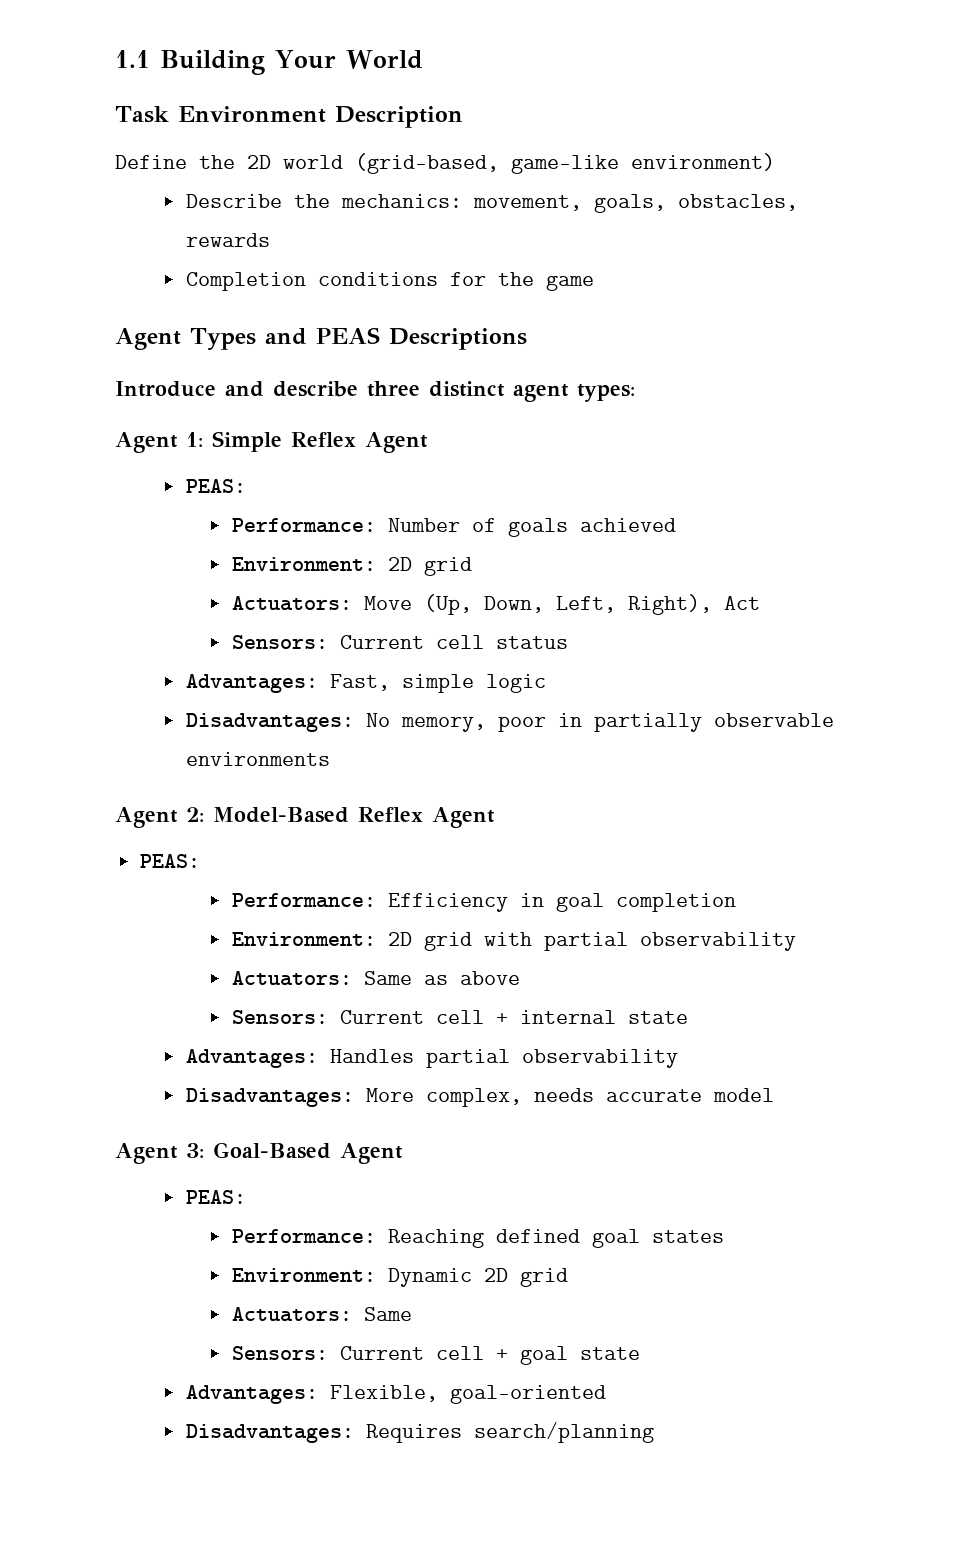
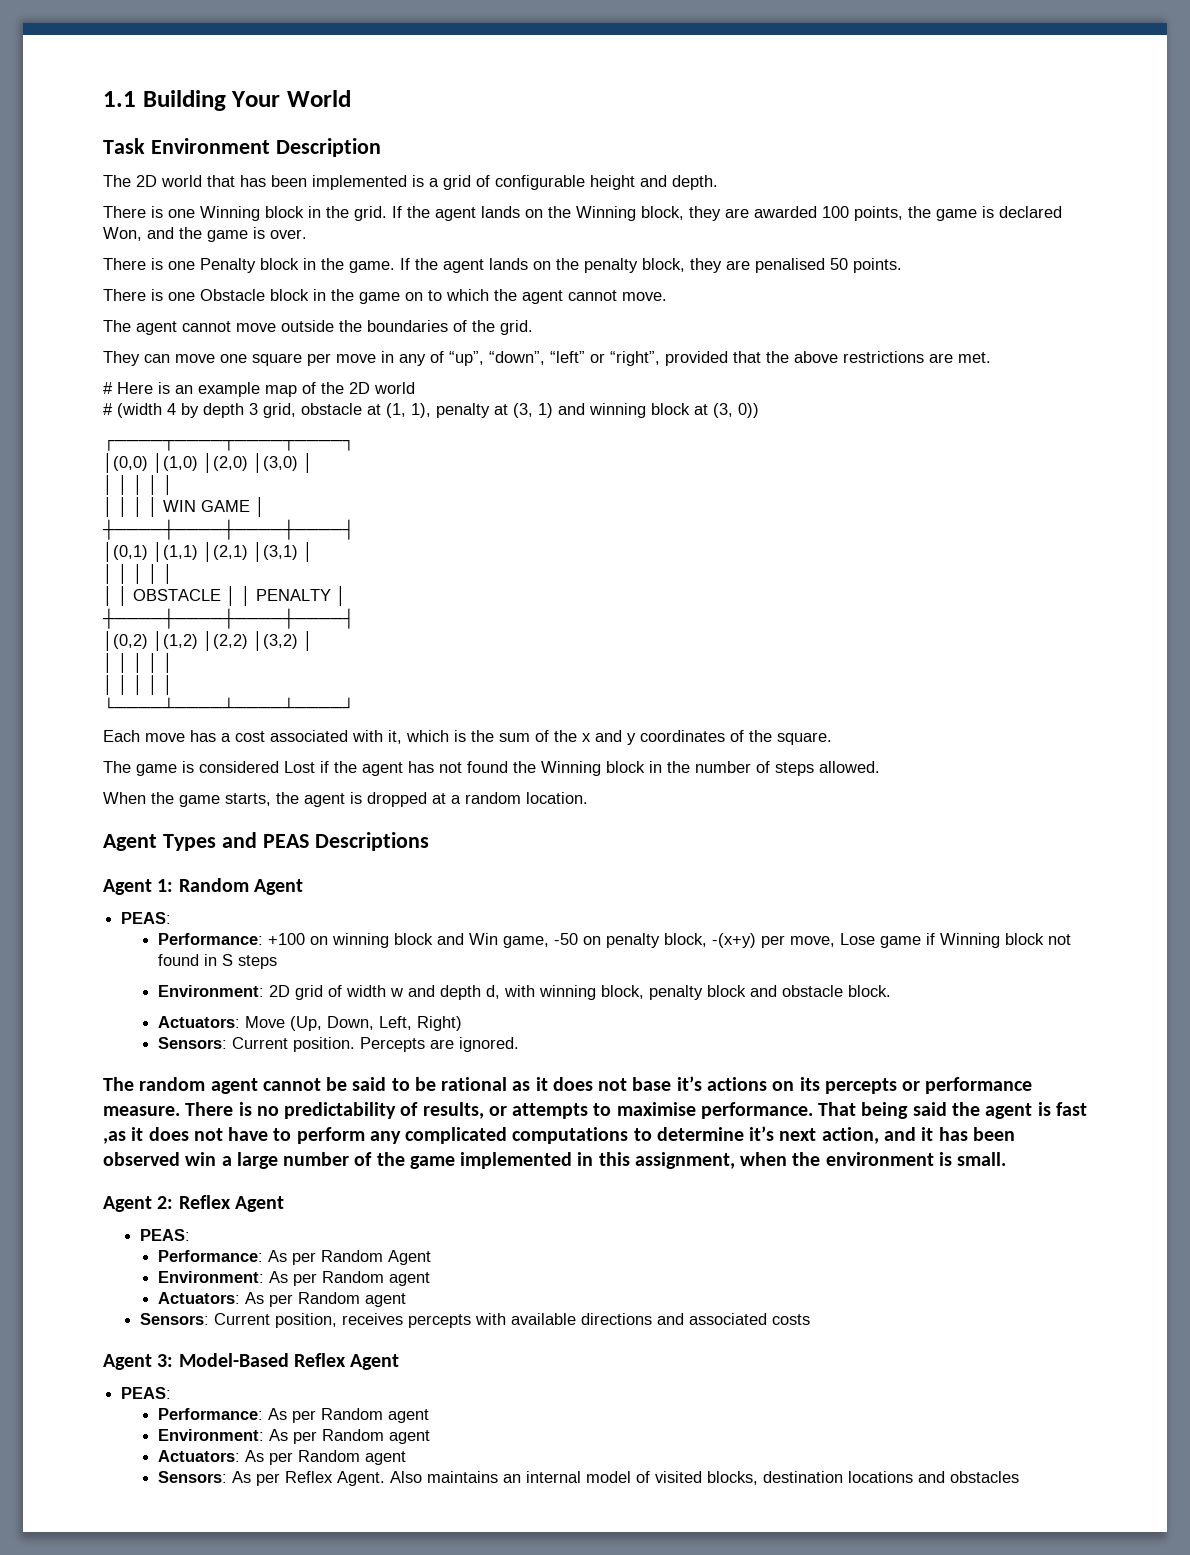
[115,153,775,174] [186,194,799,213] [186,233,271,247] [186,272,595,291] Define the 2D world (grid-based, game-like environment) // Describe the mechanics: movement, goals, obstacles, rewards // Completion conditions for the game -> [103,175,718,190] [103,206,1062,221] [103,227,307,242] [103,258,902,273] [103,289,667,304] [103,320,533,335] [103,351,991,366] [103,382,415,397] [103,403,759,418] [103,440,355,451] [103,453,313,473] [103,475,173,495] [103,497,265,517] [102,519,355,540] [103,542,313,562] [103,564,173,584] [103,586,346,606] [102,608,355,629] [103,631,313,651] [103,653,173,673] [103,675,173,695] [103,697,355,713] [103,730,832,745] [103,761,880,776] [103,792,588,807] The 2D world that has been implemented is a grid of configurable height and depth. // There is one Winning block in the grid. If the agent lands on the Winning block, they are awarded 100 points, the game is declared Won, and the game is over. // There is one Penalty block in the game. If the agent lands on the penalty block, they are penalised 50 points. // There is one Obstacle block in the game on to which the agent cannot move. // The agent cannot move outside the boundaries of the grid. // They can move one square per move in any of “up”, “down”, “left” or “right”, provided that the above restrictions are met. // # Here is an example map of the 2D world // # (width 4 by depth 3 grid, obstacle at (1, 1), penalty at (3, 1) and winning block at (3, 0)) // ┌────┬────┬────┬────┐ // │(0,0) │(1,0) │(2,0) │(3,0) │ // │ │ │ │ │ // │ │ │ │ WIN GAME │ // ┼────┼────┼────┼────┤ // │(0,1) │(1,1) │(2,1) │(3,1) │ // │ │ │ │ │ // │ │ OBSTACLE │ │ PENALTY │ // ┼────┼────┼────┼────┤ // │(0,2) │(1,2) │(2,2) │(3,2) │ // │ │ │ │ │ // │ │ │ │ │ // └────┴────┴────┴────┘ // Each move has a cost associated with it, which is the sum of the x and y coordinates of the square. // The game is considered Lost if the agent has not found the Winning block in the number of steps allowed. // When the game starts, the agent is dropped at a random location.
[115,381,635,402] [115,431,428,453] [186,479,247,493] [231,518,676,537] [231,557,472,576] [231,594,760,615] [231,635,568,649] [186,674,547,693] [186,713,835,732] [186,752,331,766] [115,807,204,828] Introduce and describe three distinct agent types: // Agent 1: Simple Reflex Agent // PEAS: // Performance: Number of goals achieved // Environment: 2D grid // Actuators: Move (Up, Down, Left, Right), Act // Sensors: Current cell status // Advantages: Fast, simple logic // Disadvantages: No memory, poor in partially observable environments // Agent 2: -> [103,878,303,895] [121,912,172,924] [158,933,1072,948] [158,954,278,969] [158,985,892,1000] [158,1016,463,1031] [158,1037,520,1052] [103,1076,1033,1094] [103,1102,1087,1119] [103,1126,1015,1144] [103,1152,1007,1169] [103,1195,284,1212] [139,1229,190,1241] [158,1250,432,1265] [158,1271,431,1286] [158,1292,407,1307] [139,1313,810,1328] [103,1354,174,1370] Agent 1: Random Agent // PEAS: // Performance: +100 on winning block and Win game, -50 on penalty block, -(x+y) per move, Lose game if Winning block not found in S steps // Environment: 2D grid of width w and depth d, with winning block, penalty block and obstacle block. // Actuators: Move (Up, Down, Left, Right) // Sensors: Current position. Percepts are ignored. // The random agent cannot be said to be rational as it does not base it’s actions on its percepts or performance measure. There is no predictability of results, or attempts to maximise performance. That being said the agent is fast ,as it does not have to perform any complicated computations to determine it’s next action, and it has been observed win a large number of the game implemented in this assignment, when the environment is small. // Agent 2: Reflex Agent // PEAS: // Performance: As per Random Agent // Environment: As per Random agent // Actuators: As per Random agent // Sensors: Current position, receives percepts with available directions and associated costs // Agent 3:
[387,893,736,912] [231,932,796,951] [231,971,520,986] [231,1010,688,1024] [186,1049,679,1068] [186,1088,775,1107] [115,1142,403,1164] [186,1190,247,1204] [231,1229,724,1248] [231,1268,568,1287] [231,1307,412,1322] [231,1346,640,1365] [186,1385,607,1404] [186,1422,655,1443] Efficiency in goal completion // Environment: 2D grid with partial observability // Actuators: Same as above // Sensors: Current cell + internal state // Advantages: Handles partial observability // Disadvantages: More complex, needs accurate model // Agent 3: Goal-Based Agent // PEAS: // Performance: Reaching defined goal states // Environment: Dynamic 2D grid // Actuators: Same // Sensors: Current cell + goal state // Advantages: Flexible, goal-oriented // Disadvantages: Requires search/planning -> [268,1408,430,1423] [158,1429,431,1444] [158,1450,407,1465] [158,1471,1020,1486] As per Random agent // Environment: As per Random agent // Actuators: As per Random agent // Sensors: As per Reflex Agent. Also maintains an internal model of visited blocks, destination locations and obstacles

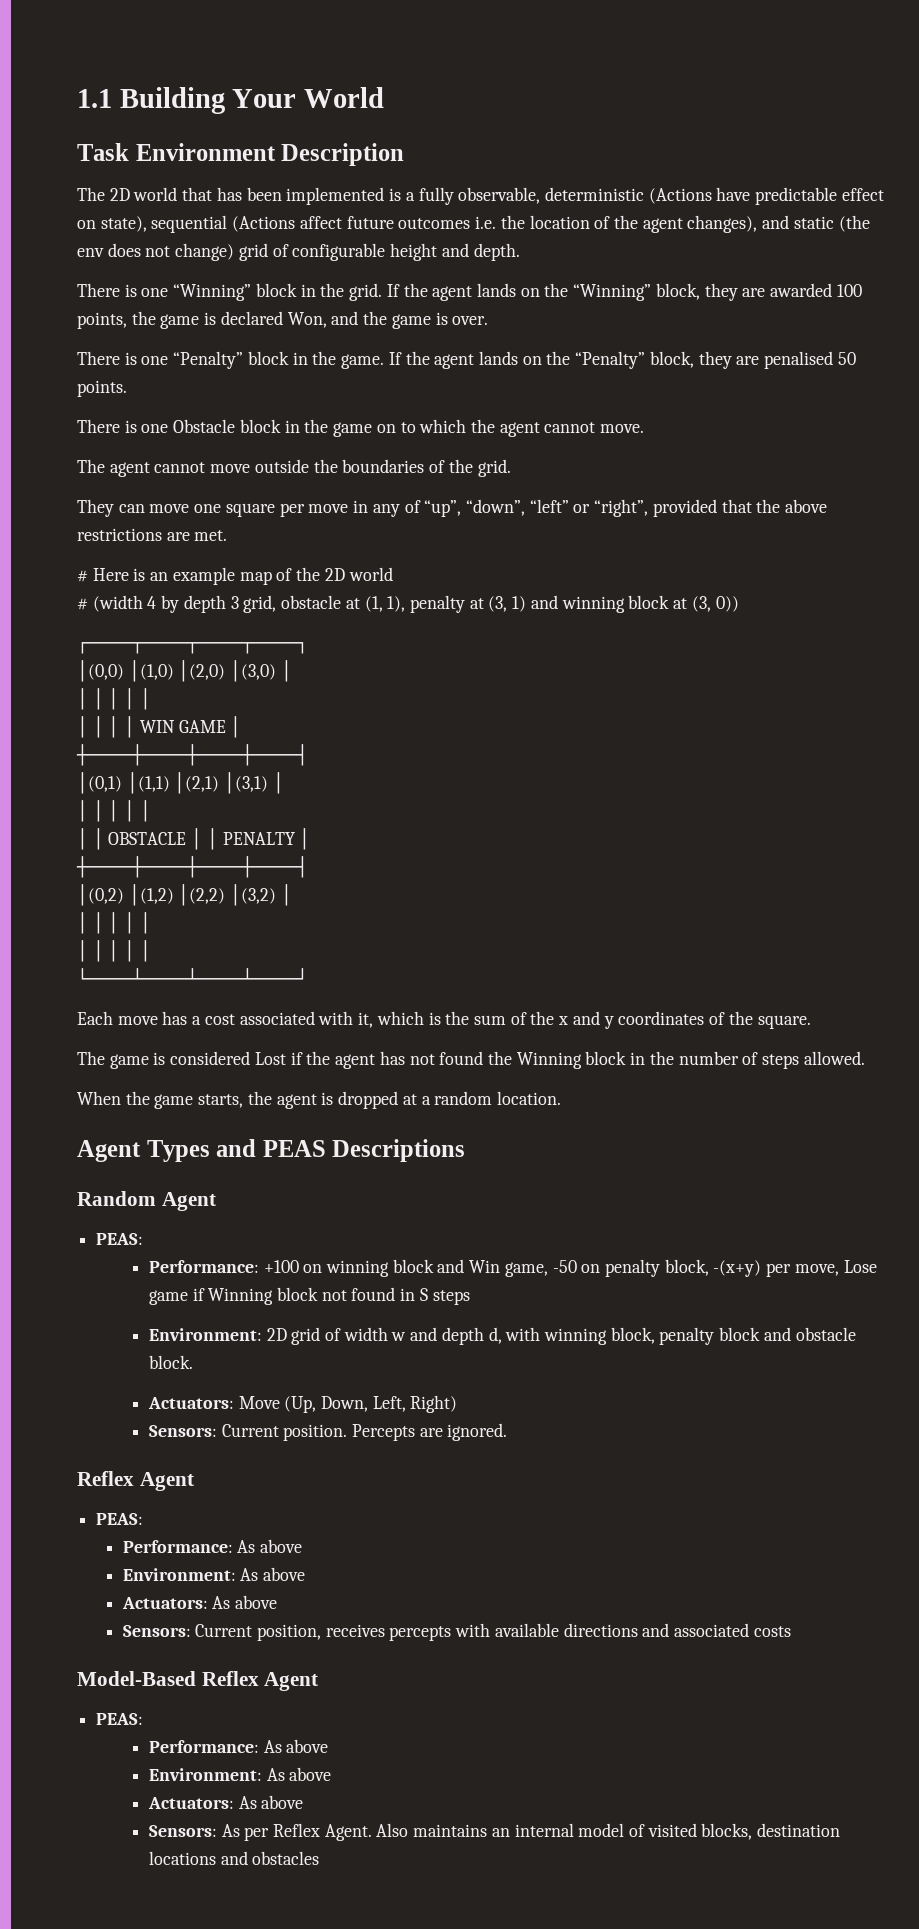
(439, 182) none -> [418,187,884,205] [77,215,870,233] [77,243,235,261] fully observable, deterministic (Actions have predictable effect on state), sequential (Actions affect future outcomes i.e. the location of the agent changes), and static (the env does not change)
[200,206,260,221] Winning -> [173,284,252,301] “Winning”
[576,206,636,221] Winning -> [573,284,652,301] “Winning”
[200,258,256,273] Penalty -> [173,351,244,369] “Penalty”
[584,258,638,273] penalty -> [575,351,646,369] “Penalty”
[103,879,174,895] Agent 1: -> (466, 1150) none
[103,1076,1033,1094] [103,1102,1087,1119] [103,1126,1015,1144] [103,1152,1007,1169] [103,1195,284,1212] [139,1229,190,1241] [158,1250,432,1265] [158,1271,431,1286] [158,1292,407,1307] The random agent cannot be said to be rational as it does not base it’s actions on its percepts or performance measure. There is no predictability of results, or attempts to maximise performance. That being said the agent is fast ,as it does not have to perform any complicated computations to determine it’s next action, and it has been observed win a large number of the game implemented in this assignment, when the environment is small. // Agent 2: Reflex Agent // PEAS: // Performance: As per Random Agent // Environment: As per Random agent // Actuators: As per Random agent -> [77,1471,194,1491] [96,1513,144,1525] [122,1539,302,1553] [122,1567,305,1581] [121,1595,277,1609] Reflex Agent // PEAS: // Performance: As above // Environment: As above // Actuators: As above
[103,1354,174,1370] Agent 3: -> (791, 1631) none
[292,1408,430,1423] [158,1429,431,1444] [158,1450,407,1465] per Random agent // Environment: As per Random agent // Actuators: As per Random agent -> [286,1739,329,1753] [148,1767,332,1781] [147,1795,304,1809] above // Environment: As above // Actuators: As above

